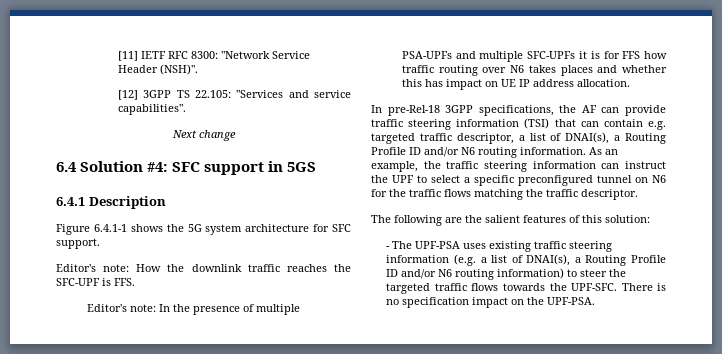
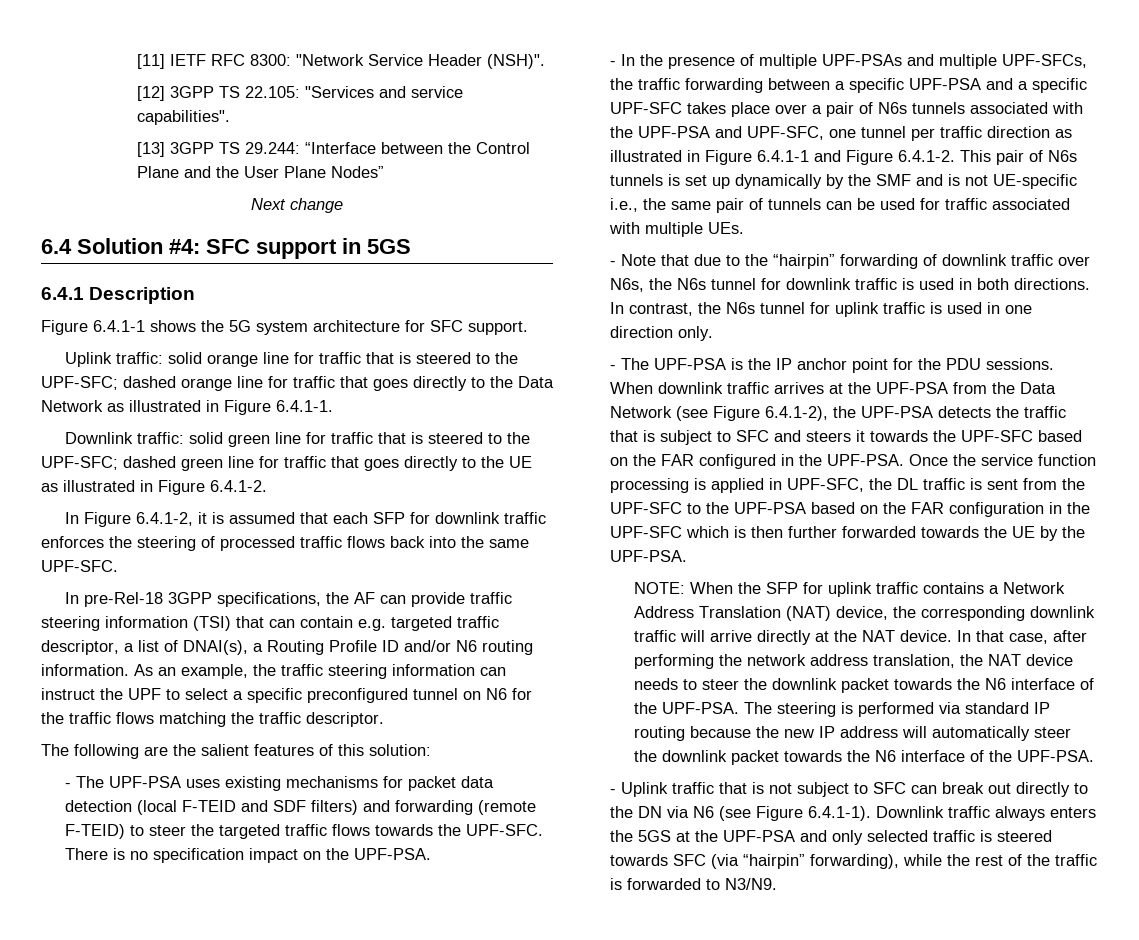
(186, 109) none -> [136,142,530,157] [136,166,384,178] // [13] 3GPP TS 29.244: “Interface between the Control Plane and the User Plane Nodes”
[56,264,351,272] [56,278,135,286] [86,304,300,315] [401,51,667,62] [401,65,667,76] [401,79,630,90] Editor's note: How the downlink traffic reaches the SFC-UPF is FFS. // Editor's note: In the presence of multiple PSA-UPFs and multiple SFC-UPFs it is for FFS how traffic routing over N6 takes places and whether this has impact on UE IP address allocation. -> [64,352,518,367] [41,376,554,391] [41,400,333,415] [64,432,530,447] [41,456,532,471] [41,480,267,495] [64,512,546,527] [41,536,529,551] [41,560,118,572] Uplink traffic: solid orange line for traffic that is steered to the UPF-SFC; dashed orange line for traffic that goes directly to the Data Network as illustrated in Figure 6.4.1-1. // Downlink traffic: solid green line for traffic that is steered to the UPF-SFC; dashed green line for traffic that goes directly to the UE as illustrated in Figure 6.4.1-2. // In Figure 6.4.1-2, it is assumed that each SFP for downlink traffic enforces the steering of processed traffic flows back into the same UPF-SFC.
[534,241,613,252] [386,254,666,266] [386,268,565,280] traffic steering information (e.g. a list of DNAI(s), a Routing Profile ID and/or N6 routing information) -> [285,776,494,791] [64,800,536,815] [64,824,125,839] mechanisms for packet data detection (local F-TEID and SDF filters) and forwarding (remote F-TEID)
(596, 301) none -> [609,54,1087,69] [609,78,1087,93] [609,102,1083,117] [609,126,1072,141] [609,150,1077,165] [609,174,1077,189] [609,198,1070,213] [608,222,744,237] [609,254,1090,269] [609,278,1090,292] [609,302,1032,317] [609,326,713,341] [609,358,1054,373] [609,382,1056,394] [609,406,1066,421] [609,430,1082,445] [609,454,1096,469] [609,478,1085,493] [609,502,1090,517] [609,526,1085,541] [609,550,687,562] [633,582,1065,597] [633,606,1095,621] [633,630,1087,645] [633,654,1073,669] [633,678,1094,693] [633,702,1050,717] [633,726,1071,741] [633,750,1094,765] [609,782,1088,797] [609,806,1096,821] [609,830,1052,845] [609,854,1097,869] [609,878,777,890] // - In the presence of multiple UPF-PSAs and multiple UPF-SFCs, the traffic forwarding between a specific UPF-PSA and a specific UPF-SFC takes place over a pair of N6s tunnels associated with the UPF-PSA and UPF-SFC, one tunnel per traffic direction as illustrated in Figure 6.4.1-1 and Figure 6.4.1-2. This pair of N6s tunnels is set up dynamically by the SMF and is not UE-specific i.e., the same pair of tunnels can be used for traffic associated with multiple UEs. // - Note that due to the “hairpin” forwarding of downlink traffic over N6s, the N6s tunnel for downlink traffic is used in both directions. In contrast, the N6s tunnel for uplink traffic is used in one direction only. // - The UPF-PSA is the IP anchor point for the PDU sessions. When downlink traffic arrives at the UPF-PSA from the Data Network (see Figure 6.4.1-2), the UPF-PSA detects the traffic that is subject to SFC and steers it towards the UPF-SFC based on the FAR configured in the UPF-PSA. Once the service function processing is applied in UPF-SFC, the DL traffic is sent from the UPF-SFC to the UPF-PSA based on the FAR configuration in the UPF-SFC which is then further forwarded towards the UE by the UPF-PSA. // NOTE: When the SFP for uplink traffic contains a Network Address Translation (NAT) device, the corresponding downlink traffic will arrive directly at the NAT device. In that case, after performing the network address translation, the NAT device needs to steer the downlink packet towards the N6 interface of the UPF-PSA. The steering is performed via standard IP routing because the new IP address will automatically steer the downlink packet towards the N6 interface of the UPF-PSA. // - Uplink traffic that is not subject to SFC can break out directly to the DN via N6 (see Figure 6.4.1-1). Downlink traffic always enters the 5GS at the UPF-PSA and only selected traffic is steered towards SFC (via “hairpin” forwarding), while the rest of the traffic is forwarded to N3/N9.

